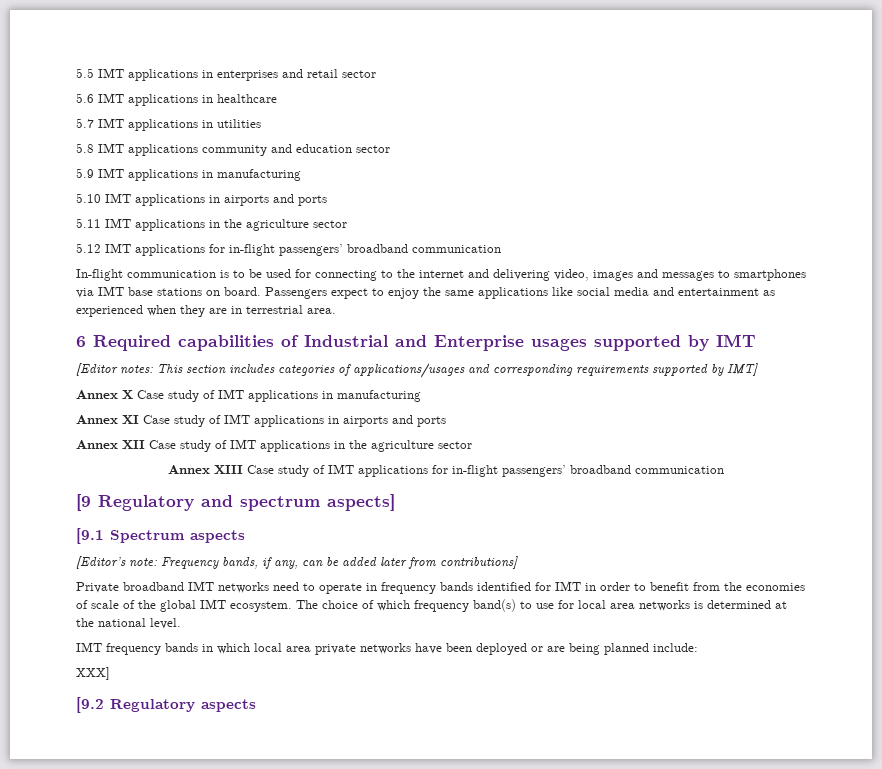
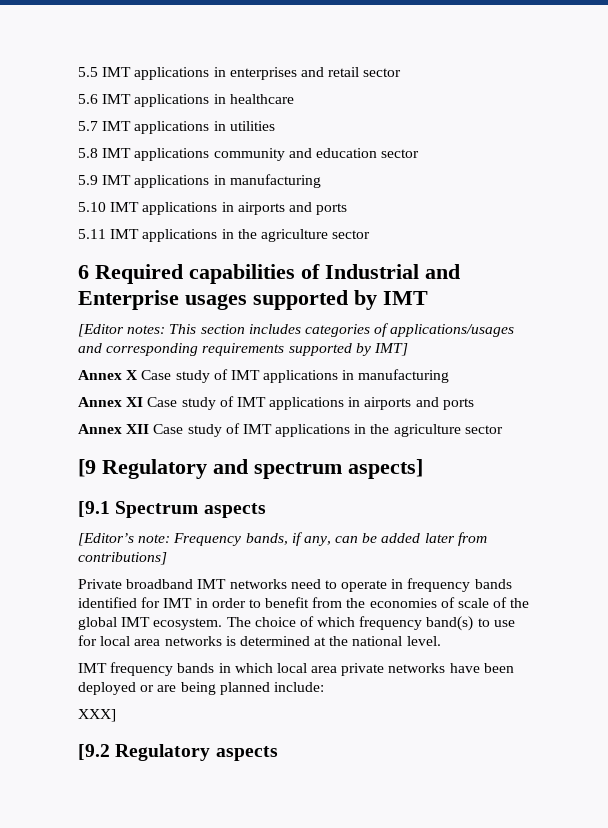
[76,243,501,256] [76,269,806,281] [76,286,775,299] [76,305,336,317] // 5.12 IMT applications for in-flight passengers’ broadband communication // In-flight communication is to be used for connecting to the internet and delivering video, images and messages to smartphones via IMT base stations on board. Passengers expect to enjoy the same applications like social media and entertainment as experienced when they are in terrestrial area. -> (371, 234) none
[168,464,725,477] // Annex XIII Case study of IMT applications for in-flight passengers’ broadband communication -> (503, 429) none

